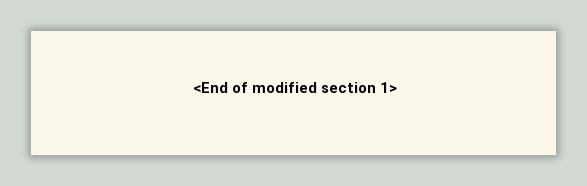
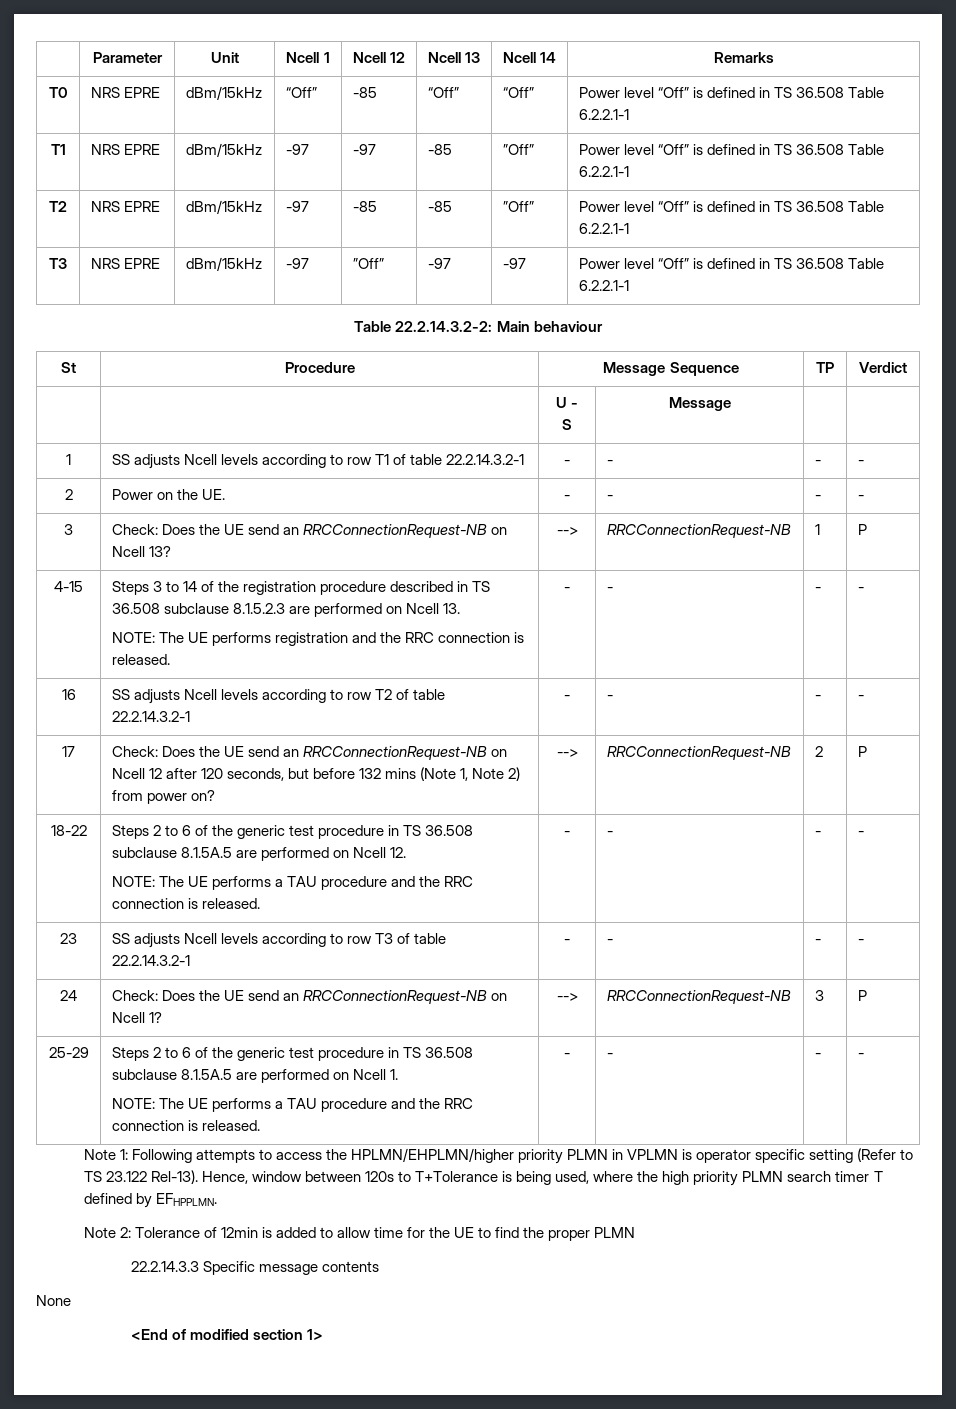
(193, 87) none -> [92,52,163,63] [210,52,239,63] [286,52,330,63] [352,52,406,63] [427,52,481,63] [502,52,557,63] [713,52,774,63] [48,87,68,98] [90,87,160,98] [185,86,262,100] [285,87,317,98] [352,87,377,98] [427,87,459,98] [502,87,534,98] [578,87,885,98] [578,109,629,120] [50,144,66,155] [90,144,160,155] [185,143,262,157] [285,144,309,155] [352,144,376,155] [427,144,452,155] [502,144,534,155] [578,144,885,155] [578,166,629,177] [49,201,67,212] [90,201,160,212] [185,200,262,214] [285,201,309,212] [352,201,377,212] [427,201,452,212] [502,201,534,212] [578,201,885,212] [578,223,629,234] [49,258,67,269] [90,258,160,269] [185,257,262,271] [285,258,309,269] [352,258,384,269] [427,258,451,269] [502,258,526,269] [578,258,885,269] [578,280,629,291] [354,321,603,332] [61,362,76,373] [284,362,355,373] [603,362,739,376] [816,362,834,373] [859,362,907,373] [555,397,579,408] [562,419,572,430] [668,397,731,411] [66,454,71,465] [111,454,525,469] [564,460,570,465] [606,460,613,465] [814,460,821,465] [857,460,864,465] [64,489,73,500] [111,489,225,500] [564,495,570,500] [606,495,613,500] [814,495,821,500] [857,495,864,500] [64,524,73,535] [111,524,508,538] [111,546,171,557] [556,527,578,535] [606,524,791,538] [814,524,820,535] [857,524,867,535] [54,581,83,592] [111,581,491,595] [111,603,461,617] [111,632,525,646] [111,654,170,665] [564,587,570,592] [606,587,613,592] [814,587,821,592] [857,587,864,592] [61,689,76,700] [111,689,446,704] [111,711,190,722] [564,695,570,700] [606,695,613,700] [814,695,821,700] [857,695,864,700] [62,746,75,757] [111,746,508,760] [111,767,521,781] [111,790,215,804] [556,749,578,757] [606,746,791,760] [814,746,823,757] [857,746,867,757] [50,825,87,836] [111,825,474,839] [111,847,407,861] [111,876,474,890] [111,898,260,909] [564,831,570,836] [606,831,613,836] [814,831,821,836] [857,831,864,836] [60,933,77,944] [111,933,447,948] [111,955,190,966] [564,939,570,944] [606,939,613,944] [814,939,821,944] [857,939,864,944] [60,990,77,1001] [111,990,508,1004] [111,1012,162,1023] [556,993,578,1001] [606,990,791,1004] [814,990,824,1001] [857,990,867,1001] [48,1047,89,1058] [111,1047,474,1061] [111,1069,399,1083] [111,1098,474,1112] [111,1120,260,1131] [564,1053,570,1058] [606,1053,613,1058] [814,1053,821,1058] [857,1053,864,1058] [83,1148,914,1164] [83,1170,883,1186] [83,1193,217,1208] [83,1227,636,1241] [131,1261,380,1275] [36,1295,71,1306] | Parameter | Unit | Ncell 1 | Ncell 12 | Ncell 13 | Ncell 14 | Remarks // T0 | NRS EPRE | dBm/15kHz | “Off” | -85 | “Off” | “Off” | Power level “Off” is defined in TS 36.508 Table 6.2.2.1-1 // T1 | NRS EPRE | dBm/15kHz | -97 | -97 | -85 | ”Off” | Power level “Off” is defined in TS 36.508 Table 6.2.2.1-1 // T2 | NRS EPRE | dBm/15kHz | -97 | -85 | -85 | ”Off” | Power level “Off” is defined in TS 36.508 Table 6.2.2.1-1 // T3 | NRS EPRE | dBm/15kHz | -97 | ”Off” | -97 | -97 | Power level “Off” is defined in TS 36.508 Table 6.2.2.1-1 // Table 22.2.14.3.2-2: Main behaviour // St | Procedure | Message Sequence | TP | Verdict // | | U - S | Message | | // 1 | SS adjusts Ncell levels according to row T1 of table 22.2.14.3.2-1 | - | - | - | - // 2 | Power on the UE. | - | - | - | - // 3 | Check: Does the UE send an RRCConnectionRequest-NB on Ncell 13? | --> | RRCConnectionRequest-NB | 1 | P // 4-15 | Steps 3 to 14 of the registration procedure described in TS 36.508 subclause 8.1.5.2.3 are performed on Ncell 13. // NOTE: The UE performs registration and the RRC connection is released. | - | - | - | - // 16 | SS adjusts Ncell levels according to row T2 of table 22.2.14.3.2-1 | - | - | - | - // 17 | Check: Does the UE send an RRCConnectionRequest-NB on Ncell 12 after 120 seconds, but before 132 mins (Note 1, Note 2) from power on? | --> | RRCConnectionRequest-NB | 2 | P // 18-22 | Steps 2 to 6 of the generic test procedure in TS 36.508 subclause 8.1.5A.5 are performed on Ncell 12. // NOTE: The UE performs a TAU procedure and the RRC connection is released. | - | - | - | - // 23 | SS adjusts Ncell levels according to row T3 of table 22.2.14.3.2-1 | - | - | - | - // 24 | Check: Does the UE send an RRCConnectionRequest-NB on Ncell 1? | --> | RRCConnectionRequest-NB | 3 | P // 25-29 | Steps 2 to 6 of the generic test procedure in TS 36.508 subclause 8.1.5A.5 are performed on Ncell 1. // NOTE: The UE performs a TAU procedure and the RRC connection is released. | - | - | - | - // Note 1: Following attempts to access the HPLMN/EHPLMN/higher priority PLMN in VPLMN is operator specific setting (Refer to TS 23.122 Rel-13). Hence, window between 120s to T+Tolerance is being used, where the high priority PLMN search timer T defined by EFHPPLMN. // Note 2: Tolerance of 12min is added to allow time for the UE to find the proper PLMN // 22.2.14.3.3 Specific message contents // None //

